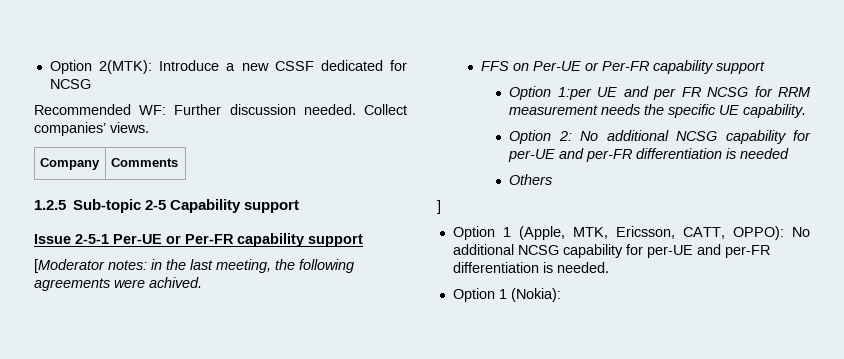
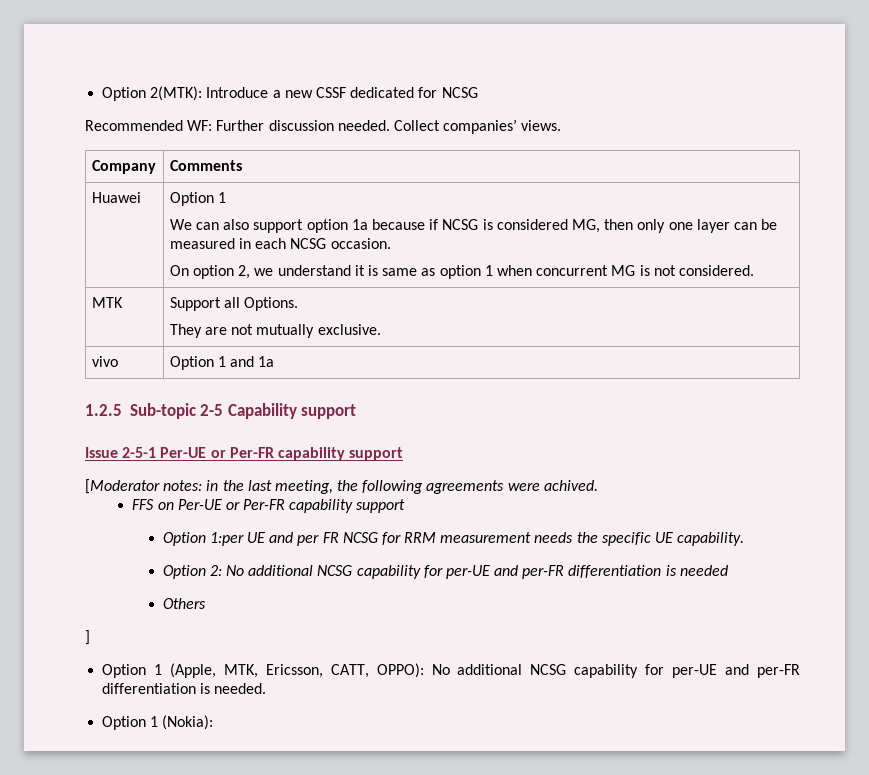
(178, 162) none -> [91,192,141,203] [169,192,227,206] [169,219,778,233] [169,238,391,249] [169,265,754,279] [91,297,123,308] [169,297,299,311] [169,324,381,338] [91,356,118,367] [169,356,275,370] // Huawei | Option 1 // We can also support option 1a because if NCSG is considered MG, then only one layer can be measured in each NCSG occasion. // On option 2, we understand it is same as option 1 when concurrent MG is not considered. // MTK | Support all Options. // They are not mutually exclusive. // vivo | Option 1 and 1a

